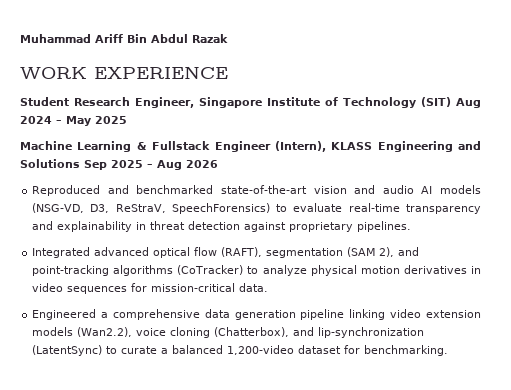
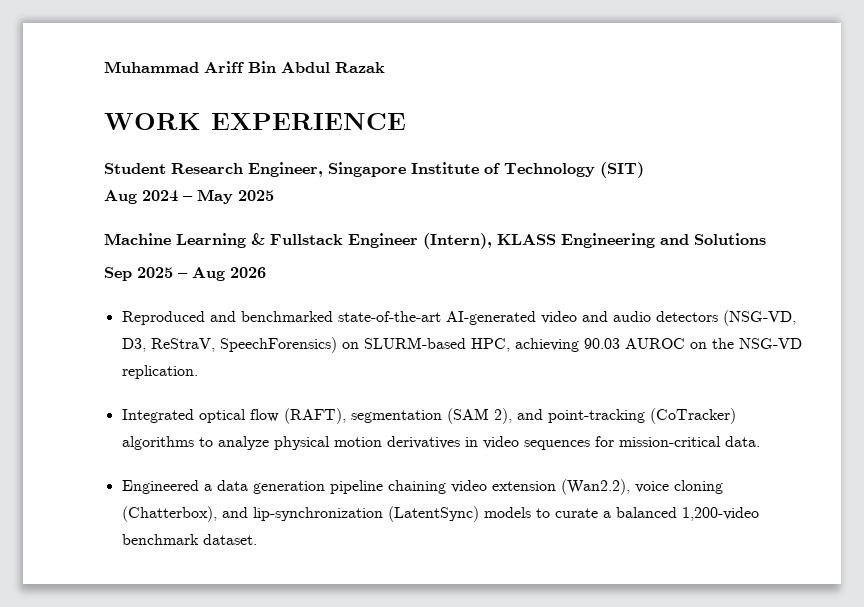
(451, 102) none -> (644, 170) //
(80, 163) none -> (766, 239) //
[313,185,482,194] [32,203,481,214] [32,221,412,232] vision and audio AI models (NSG-VD, D3, ReStraV, SpeechForensics) to evaluate real-time transparency and explainability in threat detection against proprietary pipelines. -> [445,310,796,326] [121,337,802,353] [121,365,198,379] AI-generated video and audio detectors (NSG-VD, D3, ReStraV, SpeechForensics) on SLURM-based HPC, achieving 90.03 AUROC on the NSG-VD replication.
[94,247,150,256] advanced -> (194, 416) none
[113,265,244,276] algorithms (CoTracker) -> [649,408,736,424] [121,436,194,450] (CoTracker) algorithms
[112,309,200,320] comprehensive -> (212, 487) none
[349,309,386,320] linking -> [387,480,446,494] chaining
[32,327,74,336] models -> (556, 486) none
(103, 350) none -> [483,507,531,518] models
[298,345,449,356] dataset for benchmarking. -> [121,534,257,545] benchmark dataset.

